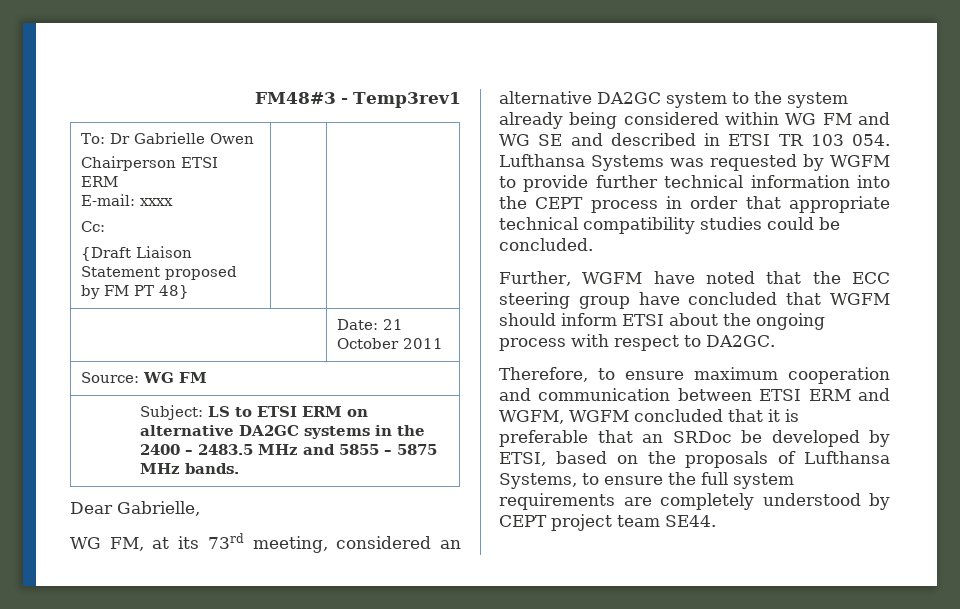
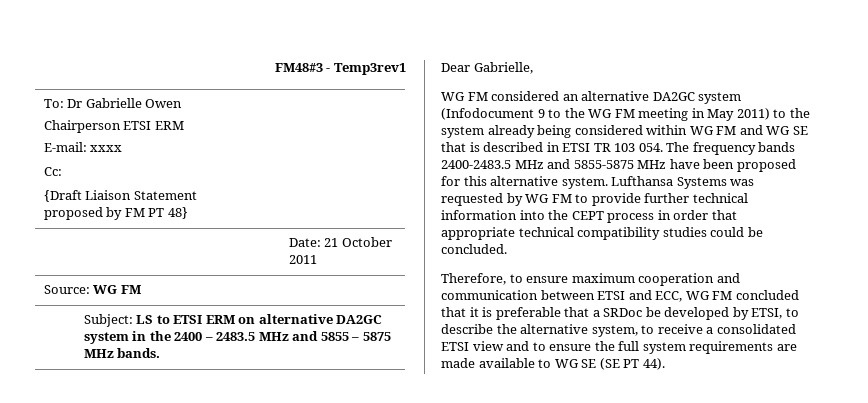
[304,426,371,439] systems -> [83,332,129,344] system
[109,533,328,553] FM, at its 73rd meeting, -> [467,92,488,101] FM
(727, 100) none -> [441,108,770,121] (Infodocument 9 to the WG FM meeting in May 2011)
[570,133,603,146] and -> [441,142,480,152] that is
(890, 140) none -> [666,142,796,155] [441,159,796,172] [441,176,608,189] The frequency bands 2400-2483.5 MHz and 5855-5875 MHz have been proposed for this alternative system.
[830,155,890,167] WGFM -> [525,194,572,203] WG FM
[499,271,890,286] [499,292,890,309] [499,313,825,330] [499,334,775,351] // Further, WGFM have noted that the ECC steering group have concluded that WGFM should inform ETSI about the ongoing process with respect to DA2GC. -> (507, 249) none
[808,388,890,401] [499,410,629,424] ERM and WGFM, WGFM -> [628,290,733,302] and ECC, WG FM
[642,434,663,443] an -> [592,310,600,317] a
[555,451,890,468] [499,473,577,489] based on the proposals of Lufthansa Systems, -> [785,308,799,317] [441,324,796,337] [441,341,530,351] to describe the alternative system, to receive a consolidated ETSI view and
[660,493,890,510] [499,514,716,531] completely understood by CEPT project team SE44. -> [441,358,665,370] made available to WG SE (SE PT 44).

